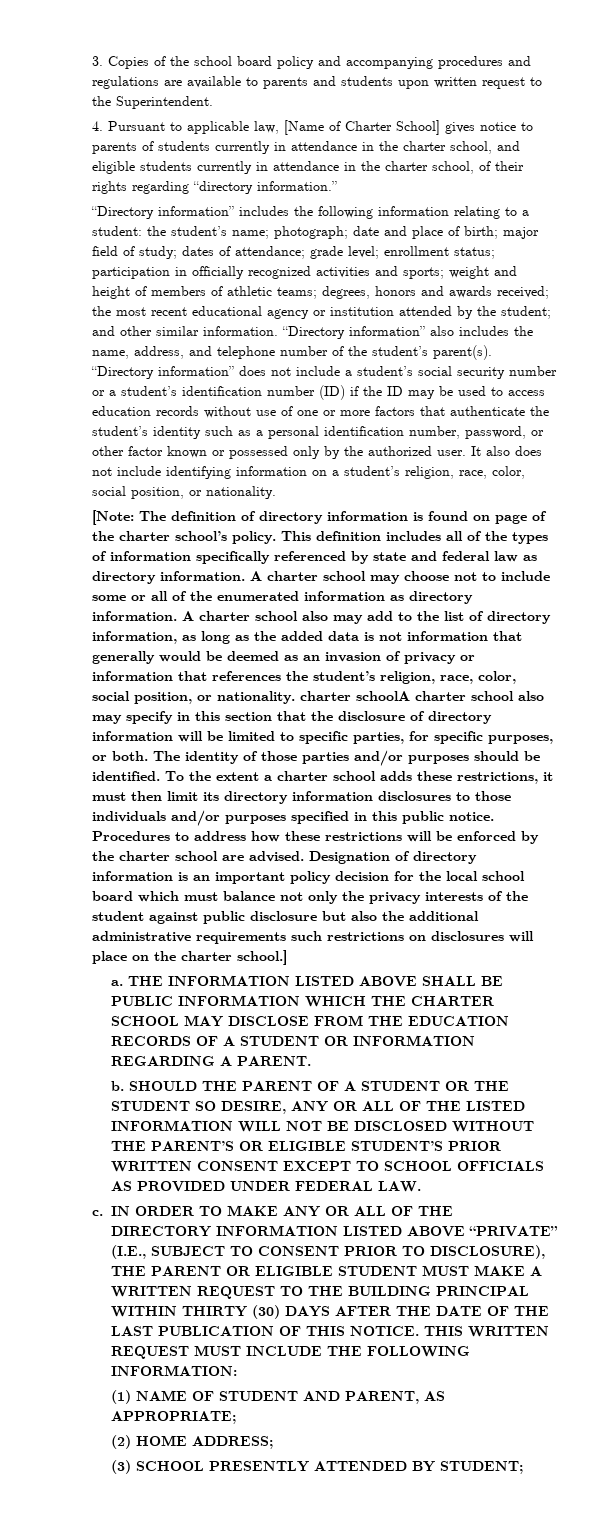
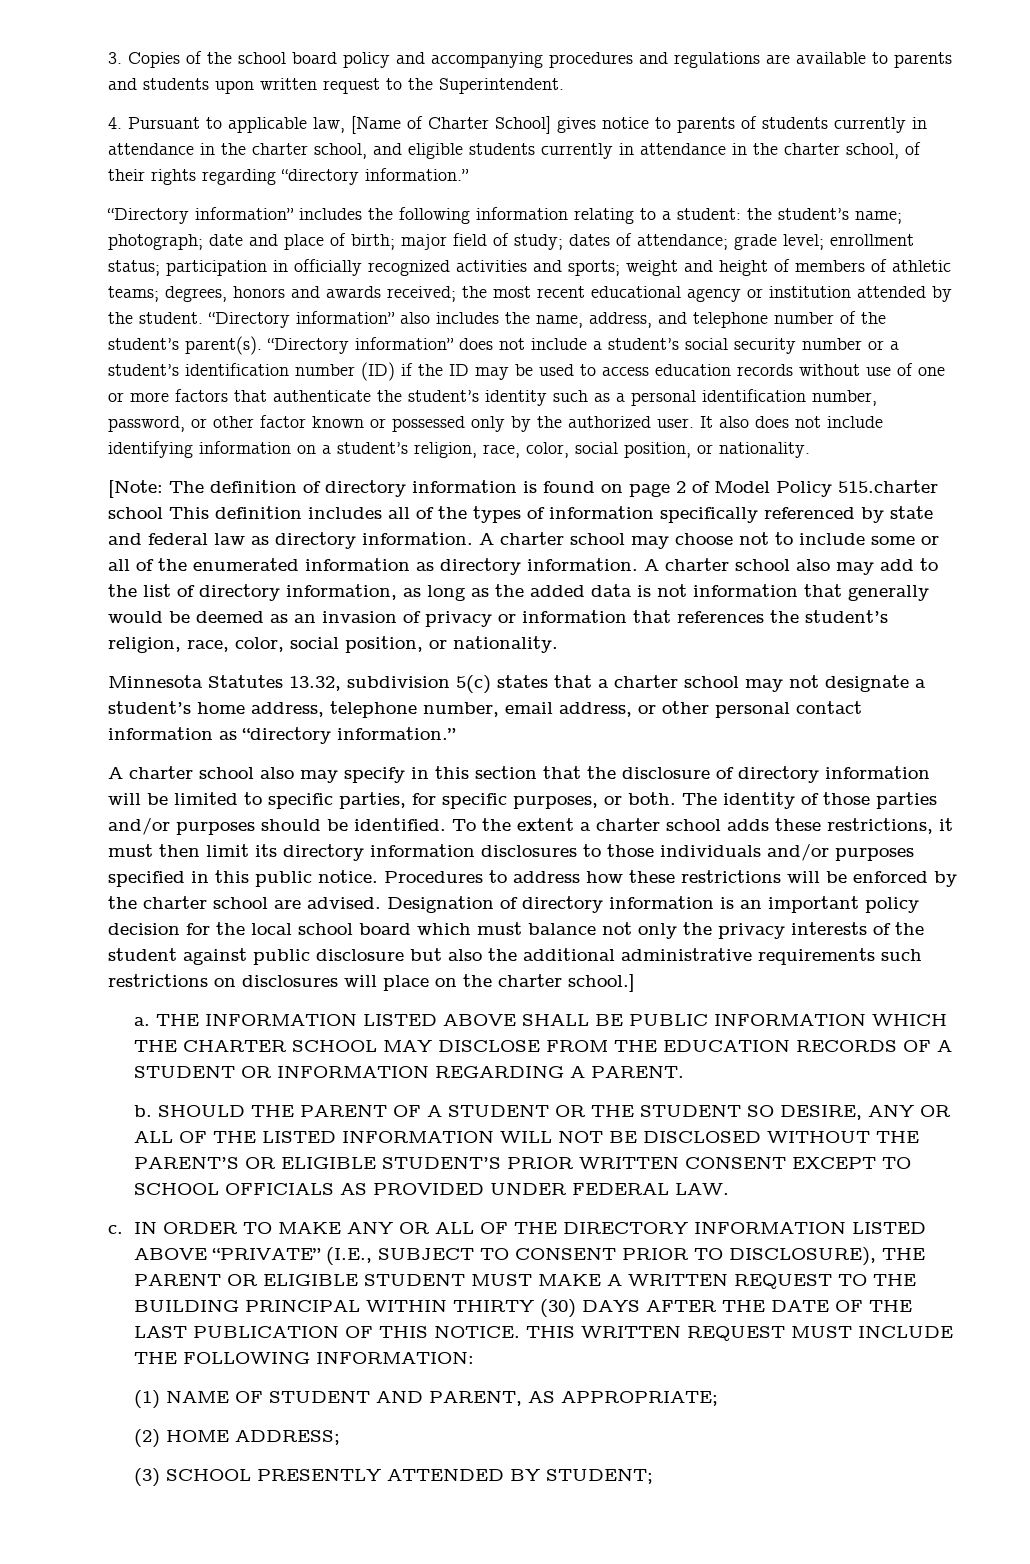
[501,306,552,319] [92,326,279,336] student; and other similar information. -> [139,312,204,324] student.
[532,511,548,521] [92,531,277,544] of the charter school’s policy. -> [676,480,939,497] [108,507,164,519] 2 of Model Policy 515.charter school
[300,691,411,701] charter schoolA -> [108,675,927,694] [108,701,863,718] [108,727,457,744] [108,767,124,779] // Minnesota Statutes 13.32, subdivision 5(c) states that a charter school may not designate a student’s home address, telephone number, email address, or other personal contact information as “directory information.” // A

